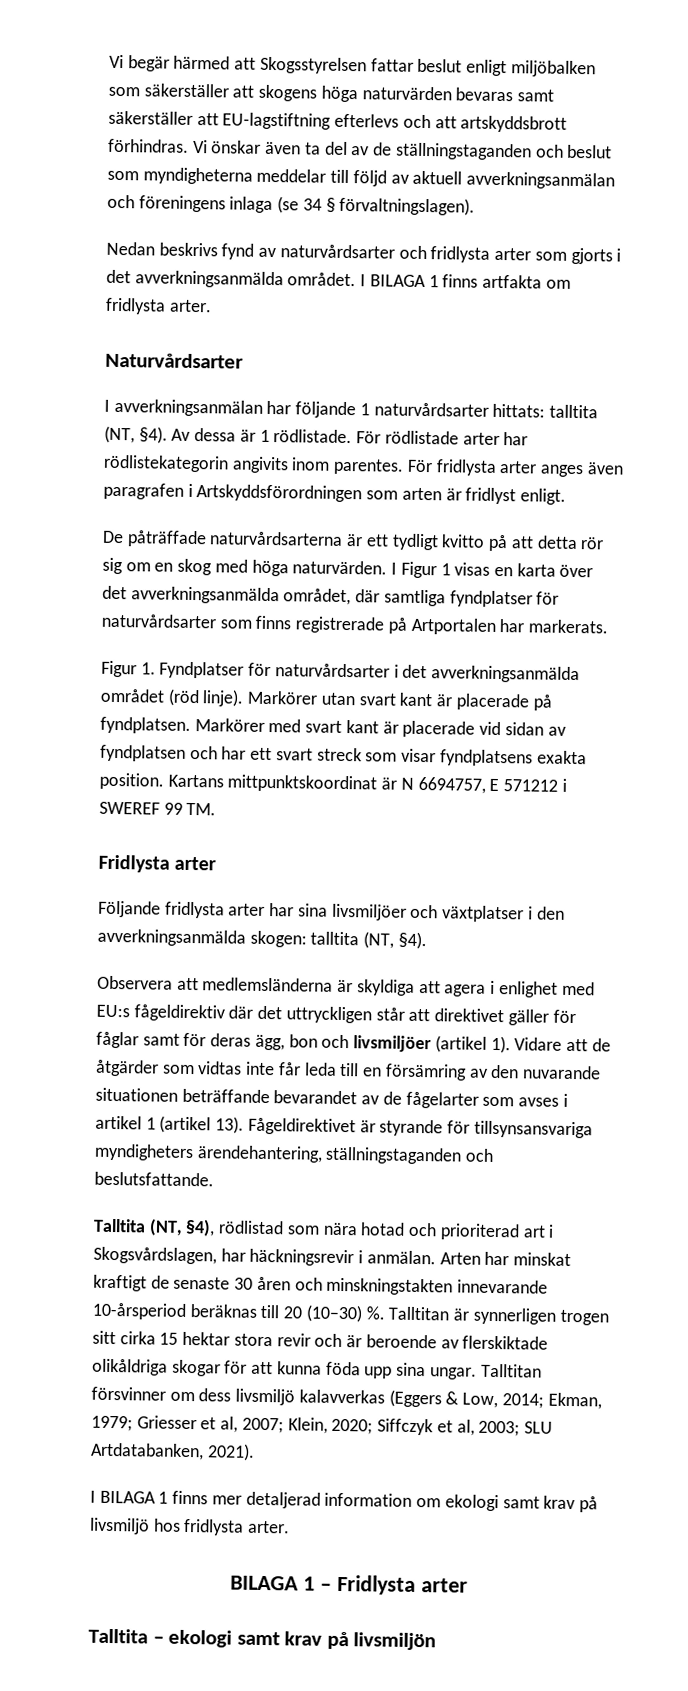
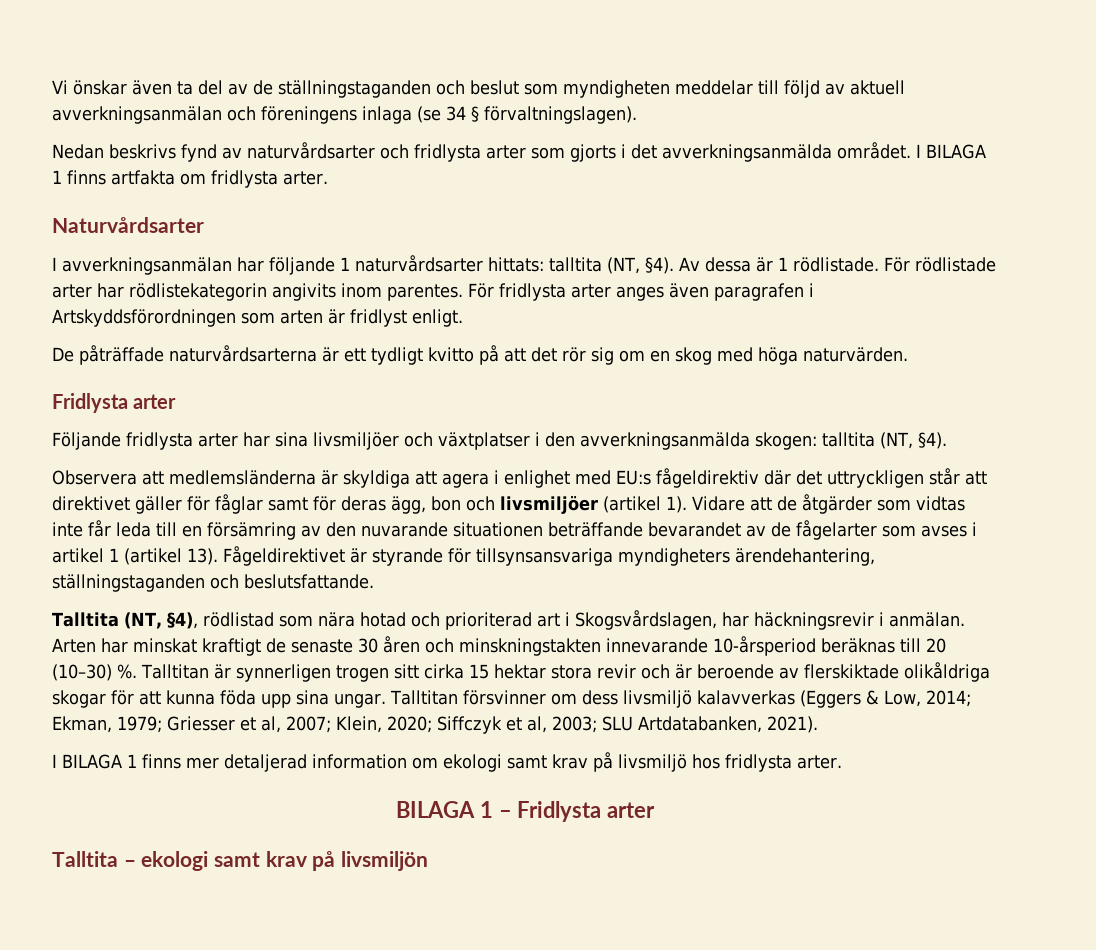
[109,54,596,78] [108,83,555,103] [108,110,568,133] [108,138,208,154] Vi begär härmed att Skogsstyrelsen fattar beslut enligt miljöbalken som säkerställer att skogens höga naturvärden bevaras samt säkerställer att EU-lagstiftning efterlevs och att artskyddsbrott förhindras. Vi -> [52,80,68,94] Vi
[142,167,253,185] myndigheterna -> [563,80,670,98] myndigheten
[536,535,578,550] detta -> [531,347,557,362] det
[391,561,594,579] [102,585,560,608] [101,613,609,635] [101,660,581,684] [100,688,552,711] [100,716,566,738] [100,744,587,767] [99,772,567,794] [99,801,217,816] I Figur 1 visas en karta över det avverkningsanmälda området, där samtliga fyndplatser för naturvårdsarter som finns registrerade på Artportalen har markerats. // Figur 1. Fyndplatser för naturvårdsarter i det avverkningsanmälda området (röd linje). Markörer utan svart kant är placerade på fyndplatsen. Markörer med svart kant är placerade vid sidan av fyndplatsen och har ett svart streck som visar fyndplatsens exakta position. Kartans mittpunktskoordinat är N 6694757, E 571212 i SWEREF 99 TM. -> (908, 354) none

